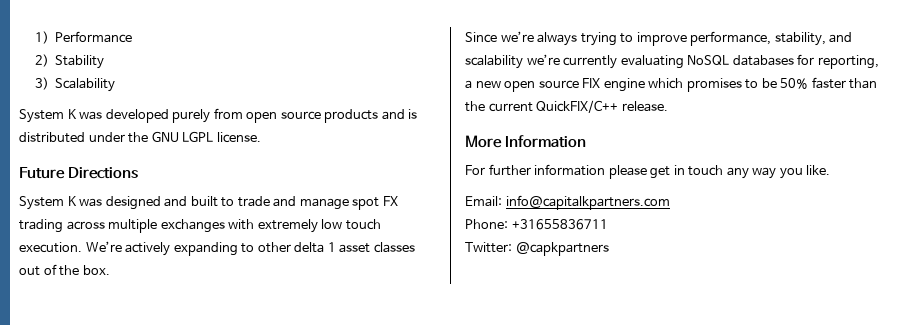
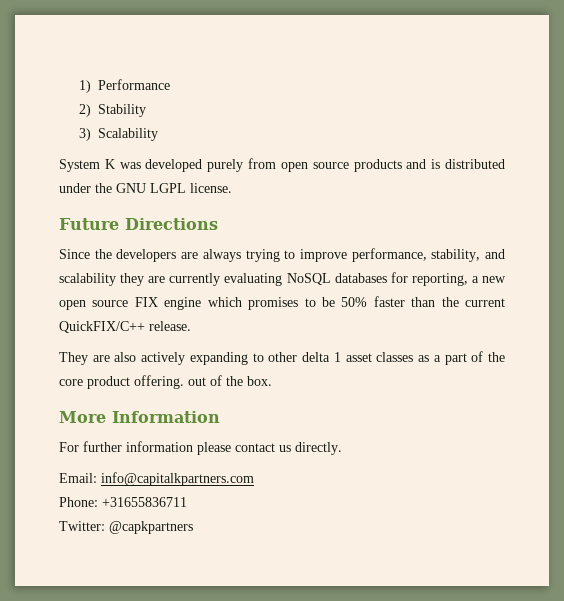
[19,196,398,210] [19,219,381,233] [19,241,415,256] [19,264,110,276] [465,31,534,43] System K was designed and built to trade and manage spot FX trading across multiple exchanges with extremely low touch execution. We’re actively expanding to other delta 1 asset classes out of the box. // Since we’re -> [59,249,199,262] Since the developers are
[526,54,560,65] we’re -> [120,273,166,286] they are
(668, 106) none -> [59,351,506,365] [59,375,272,389] // They are also actively expanding to other delta 1 asset classes as a part of the core product offering. out of the box.
[650,165,831,179] get in touch any way you like. -> [235,442,342,455] contact us directly.

